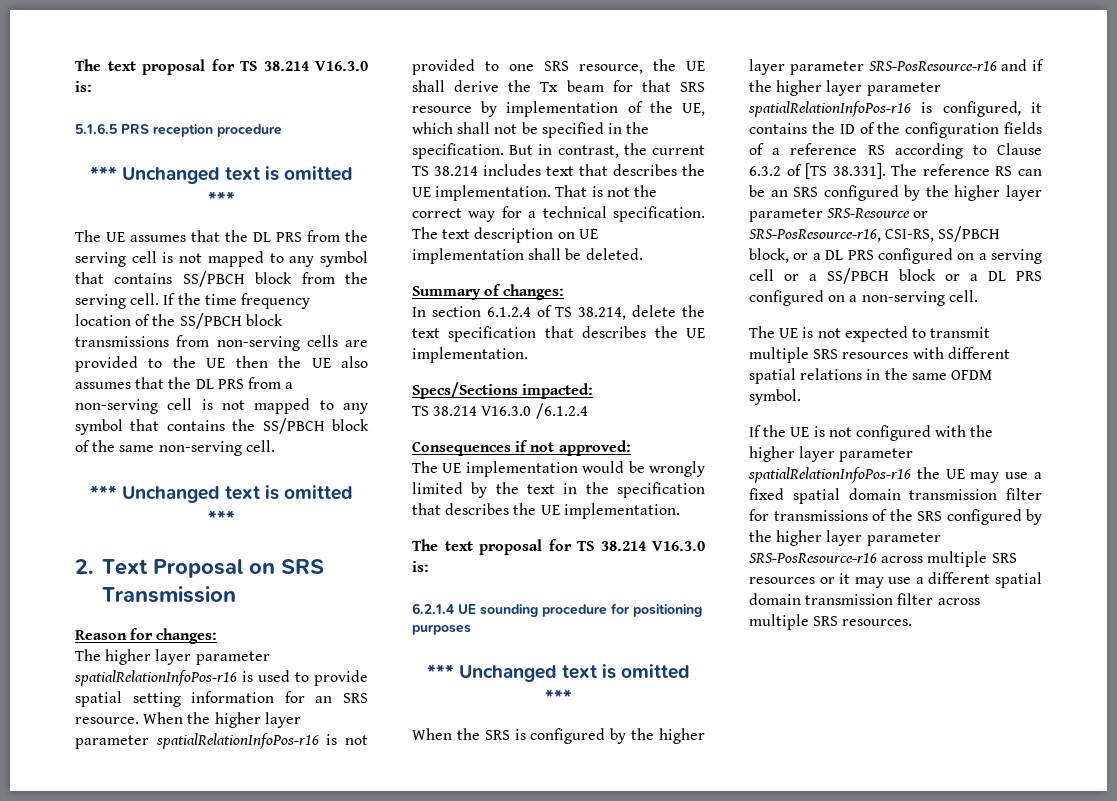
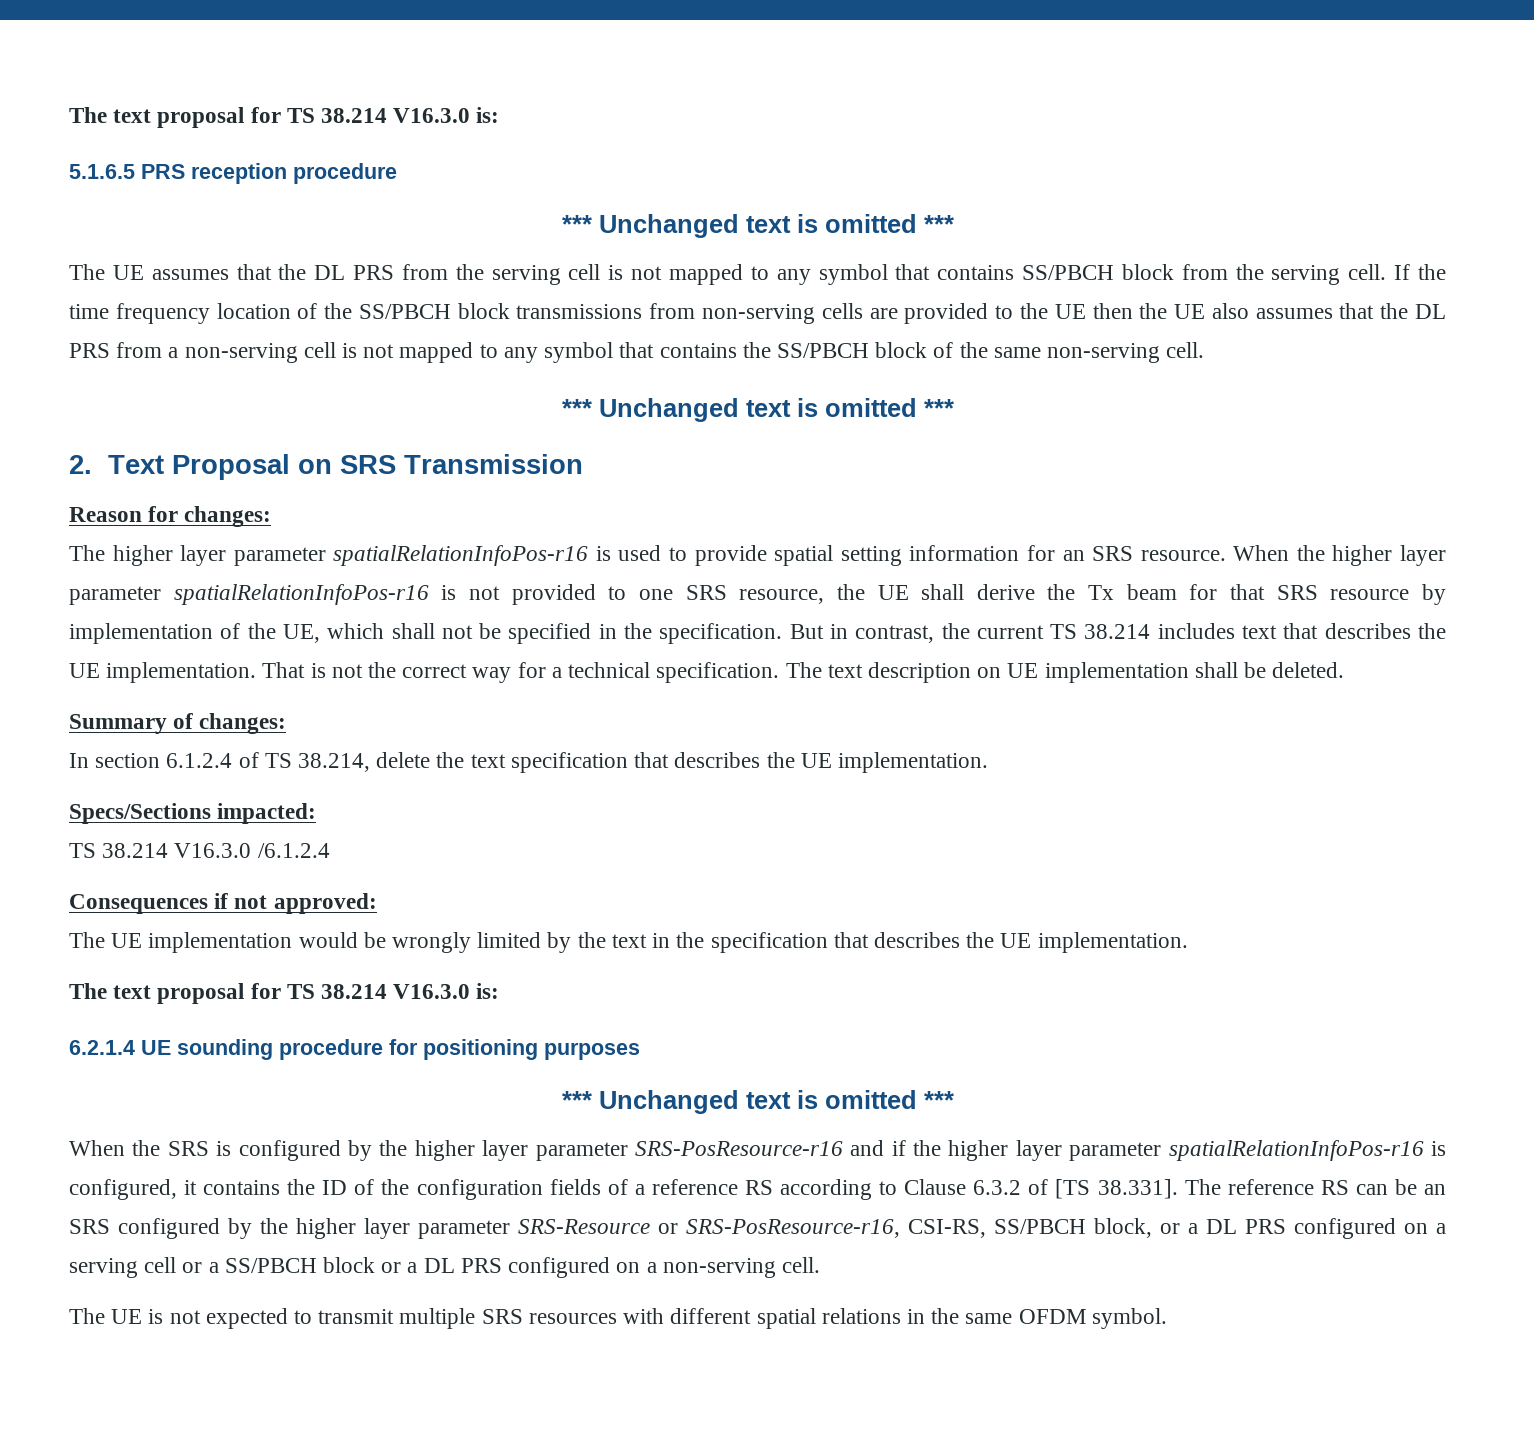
[749,425,994,441] [749,446,914,462] [748,467,1042,483] [749,488,1042,504] [749,509,1042,525] [749,530,941,546] [749,551,1017,567] [749,572,1042,588] [749,593,980,605] [749,614,913,630] // If the UE is not configured with the higher layer parameter spatialRelationInfoPos-r16 the UE may use a fixed spatial domain transmission filter for transmissions of the SRS configured by the higher layer parameter SRS-PosResource-r16 across multiple SRS resources or it may use a different spatial domain transmission filter across multiple SRS resources. -> (1167, 1318) none

